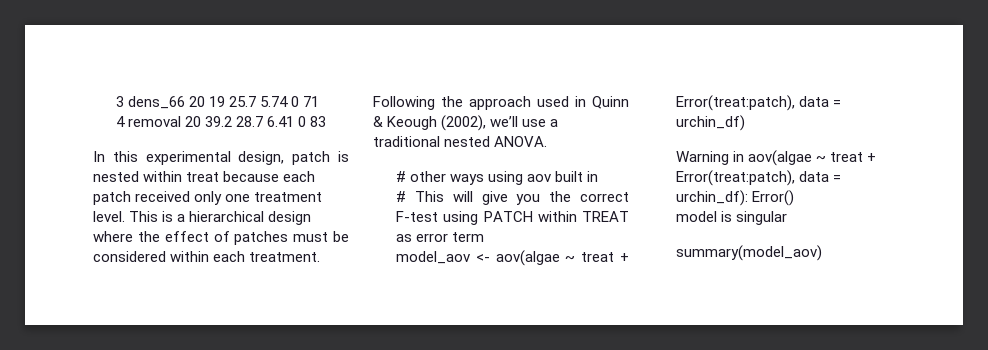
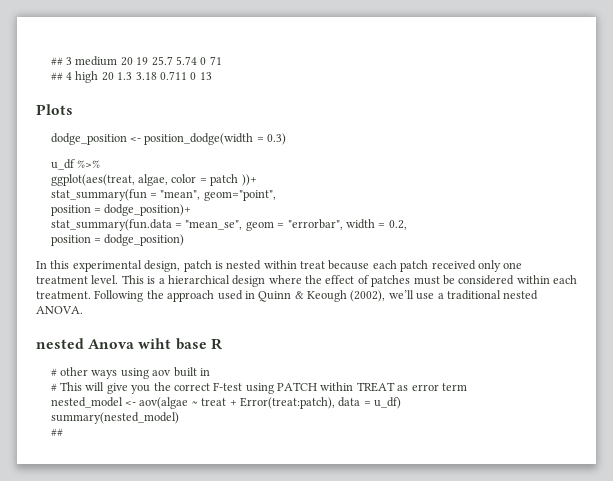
[116,96,186,109] 3 dens_66 -> [50,56,118,66] ## 3 medium
[116,116,327,127] 4 removal 20 39.2 28.7 6.41 0 83 -> [50,71,212,83] [36,104,73,115] [50,133,287,145] [50,159,101,170] [50,174,257,186] [50,189,276,201] [50,204,192,216] [50,219,407,231] [50,234,185,246] ## 4 high 20 1.3 3.18 0.711 0 13 // Plots // dodge_position <- position_dodge(width = 0.3) // u_df %>% // ggplot(aes(treat, algae, color = patch ))+ // stat_summary(fun = "mean", geom="point", // position = dodge_position)+ // stat_summary(fun.data = "mean_se", geom = "errorbar", width = 0.2, // position = dodge_position)
(548, 141) none -> [36,338,222,350] // nested Anova wiht base R
[396,251,471,264] model_aov -> [50,397,123,408] nested_model
[676,115,746,131] [676,150,877,166] [676,170,842,186] [676,190,795,206] [676,211,788,225] [676,245,823,261] urchin_df) // Warning in aov(algae ~ treat + Error(treat:patch), data = urchin_df): Error() // model is singular // summary(model_aov) -> [374,397,402,409] [50,412,179,424] [50,428,63,436] u_df) // summary(nested_model) // ##

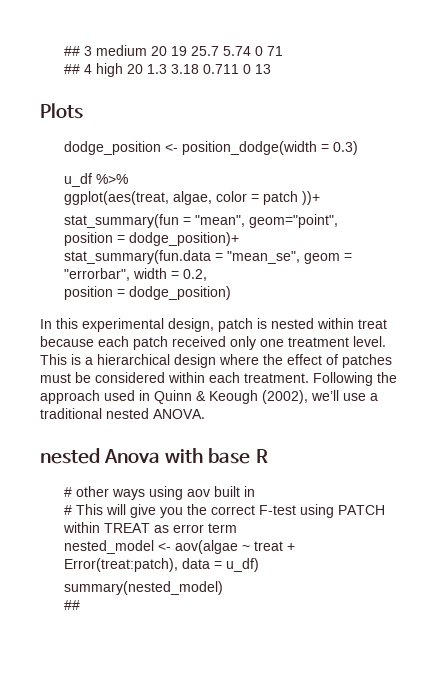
[138,338,172,349] wiht -> [165,448,204,463] with

